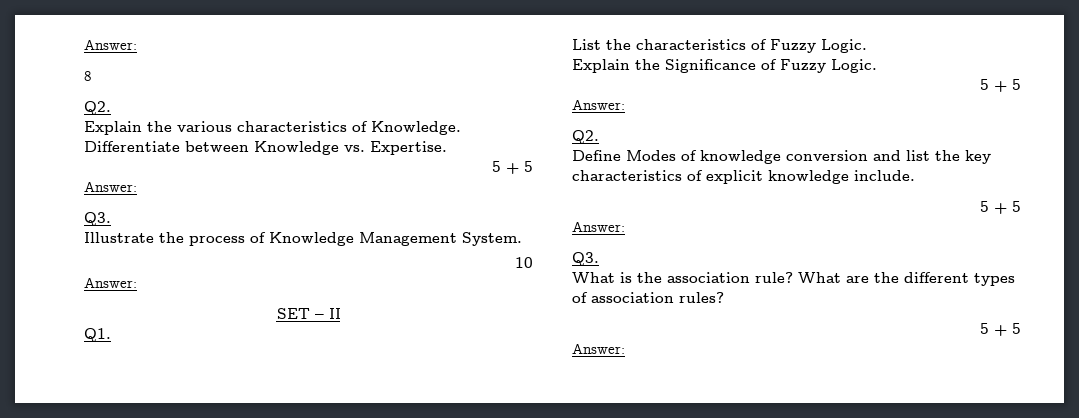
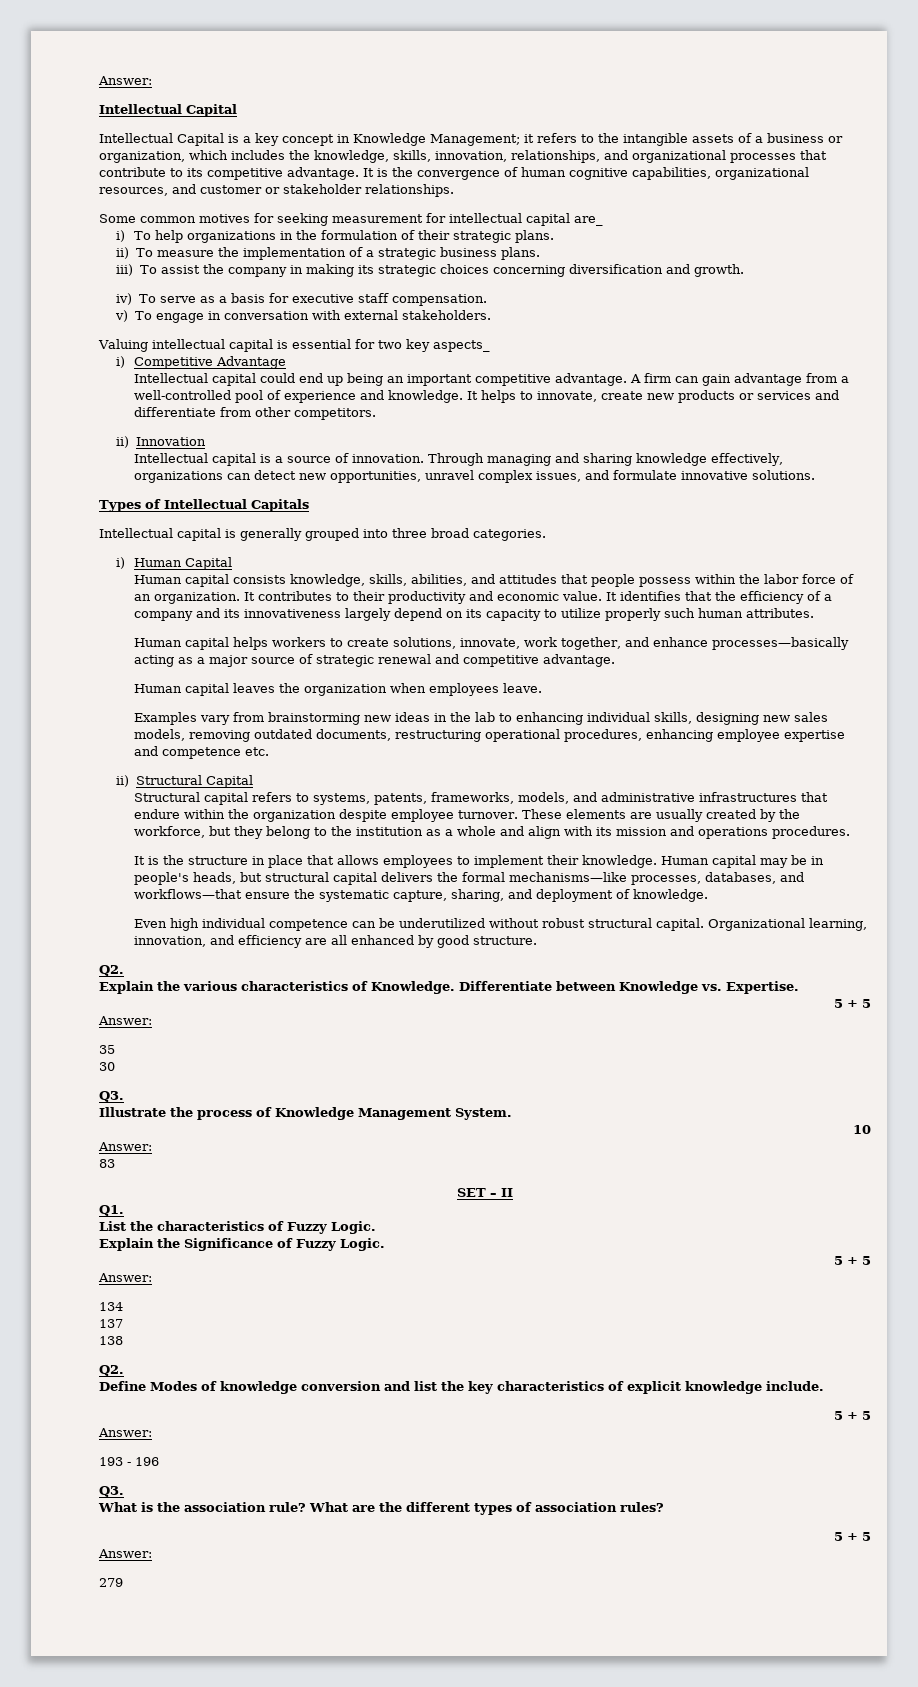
[84,39,137,50] [84,71,92,81] Answer: // 8 -> [98,76,152,85] [99,104,237,117] [99,133,843,146] [99,150,827,163] [99,167,809,180] [99,184,454,197] [99,213,603,226] [116,230,554,243] [116,247,540,260] [116,264,744,277] [116,293,487,306] [115,310,491,323] [98,339,490,352] [116,356,286,369] [133,373,849,386] [133,390,839,403] [133,407,376,420] [116,436,206,448] [133,453,783,466] [133,470,815,483] [99,499,309,512] [99,528,546,541] [116,557,232,570] [133,574,854,587] [133,591,832,604] [133,608,814,621] [133,637,849,650] [133,654,615,667] [133,683,542,696] [133,712,828,725] [133,729,845,742] [133,746,269,759] [116,775,253,788] [133,792,828,805] [133,809,800,822] [133,826,850,839] [133,855,824,868] [133,872,804,885] [133,889,708,902] [133,918,867,931] [133,935,537,948] Answer: // Intellectual Capital // Intellectual Capital is a key concept in Knowledge Management; it refers to the intangible assets of a business or organization, which includes the knowledge, skills, innovation, relationships, and organizational processes that contribute to its competitive advantage. It is the convergence of human cognitive capabilities, organizational resources, and customer or stakeholder relationships. // Some common motives for seeking measurement for intellectual capital are_ // i) To help organizations in the formulation of their strategic plans. // ii) To measure the implementation of a strategic business plans. // iii) To assist the company in making its strategic choices concerning diversification and growth. // iv) To serve as a basis for executive staff compensation. // v) To engage in conversation with external stakeholders. // Valuing intellectual capital is essential for two key aspects_ // i) Competitive Advantage // Intellectual capital could end up being an important competitive advantage. A firm can gain advantage from a well-controlled pool of experience and knowledge. It helps to innovate, create new products or services and differentiate from other competitors. // ii) Innovation // Intellectual capital is a source of innovation. Through managing and sharing knowledge effectively, organizations can detect new opportunities, unravel complex issues, and formulate innovative solutions. // Types of Intellectual Capitals // Intellectual capital is generally grouped into three broad categories. // i) Human Capital // Human capital consists knowledge, skills, abilities, and attitudes that people possess within the labor force of an organization. It contributes to their productivity and economic value. It identifies that the efficiency of a company and its innovativeness largely depend on its capacity to utilize properly such human attributes. // Human capital helps workers to create solutions, innovate, work together, and enhance processes—basically acting as a major source of strategic renewal and competitive advantage. // Human capital leaves the organization when employees leave. // Examples vary from brainstorming new ideas in the lab to enhancing individual skills, designing new sales models, removing outdated documents, restructuring operational procedures, enhancing employee expertise and competence etc. // ii) Structural Capital // Structural capital refers to systems, patents, frameworks, models, and administrative infrastructures that endure within the organization despite employee turnover. These elements are usually created by the workforce, but they belong to the institution as a whole and align with its mission and operations procedures. // It is the structure in place that allows employees to implement their knowledge. Human capital may be in people's heads, but structural capital delivers the formal mechanisms—like processes, databases, and workflows—that ensure the systematic capture, sharing, and deployment of knowledge. // Even high individual competence can be underutilized without robust structural capital. Organizational learning, innovation, and efficiency are all enhanced by good structure.
(137, 186) none -> [99,1045,115,1054] [99,1062,115,1071] // 35 // 30
(137, 282) none -> [99,1159,115,1168] // 83
(625, 104) none -> [99,1302,123,1311] [99,1319,123,1328] [99,1336,123,1345] // 134 // 137 // 138
(625, 226) none -> [99,1457,159,1466] // 193 - 196
(625, 348) none -> [99,1578,123,1587] // 279

